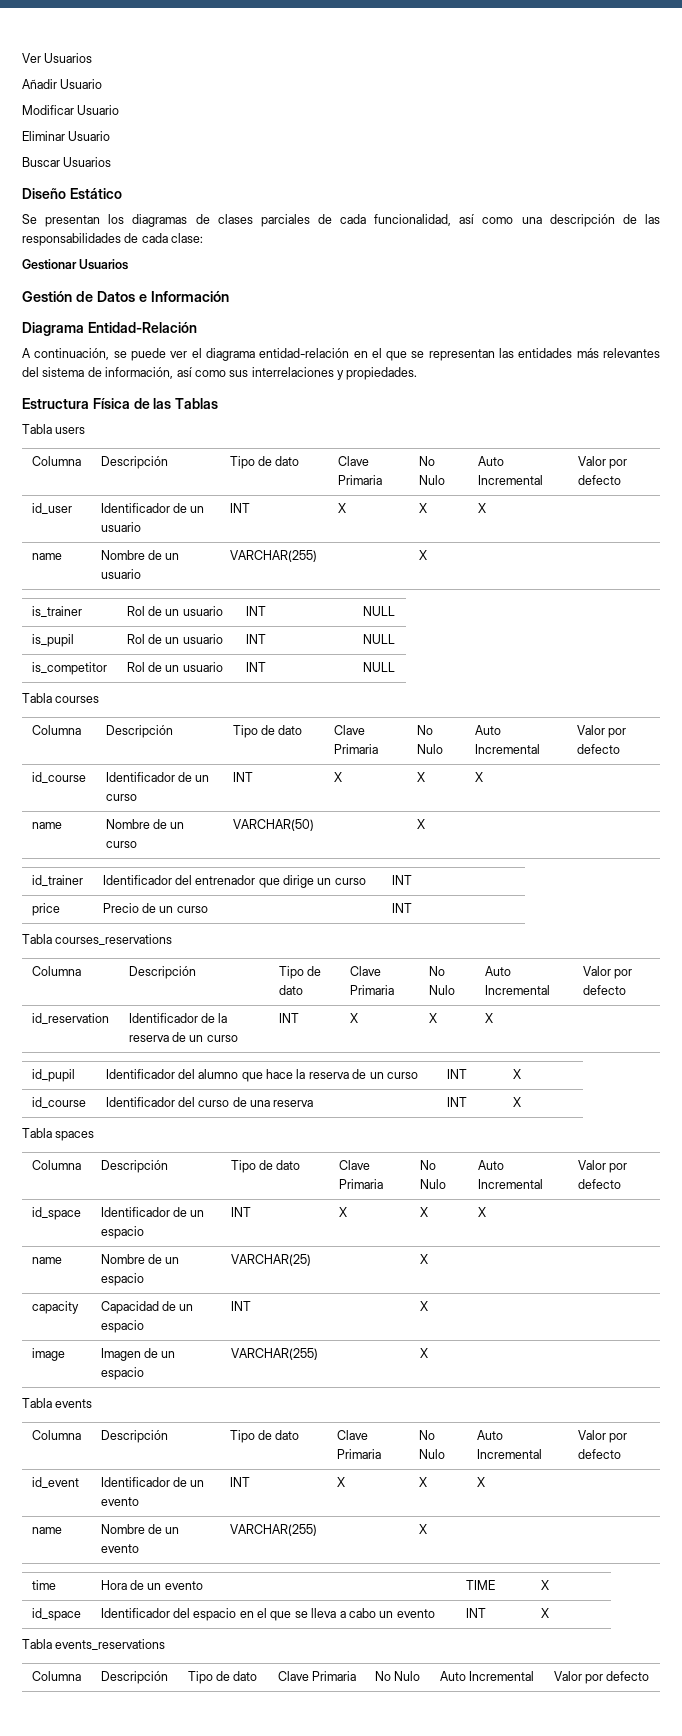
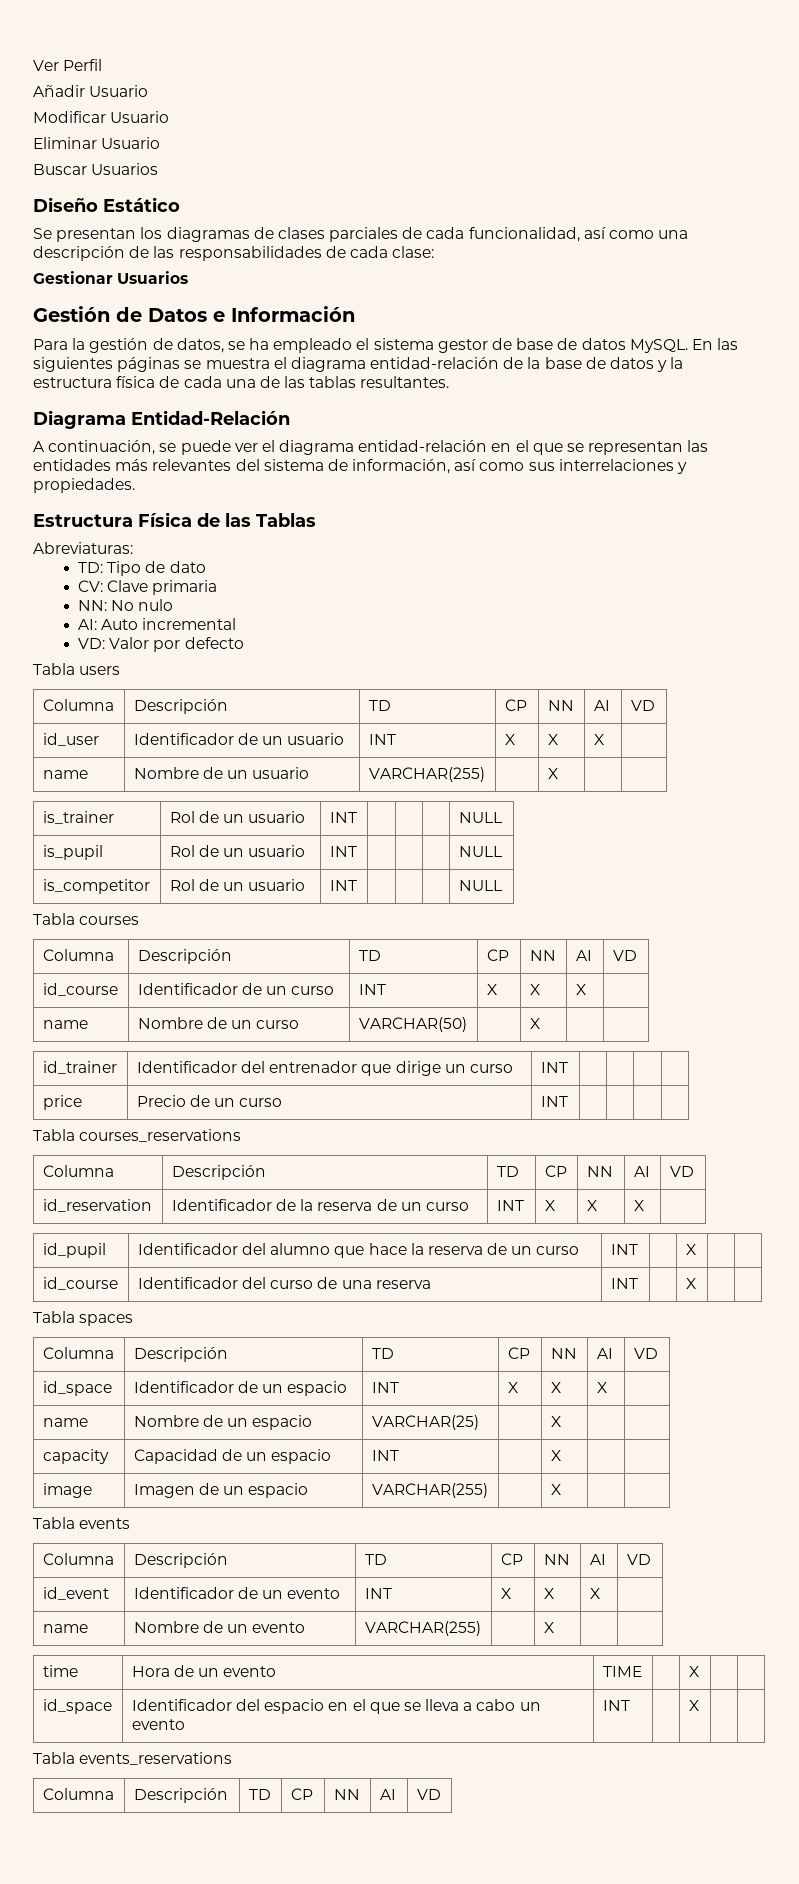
[44,53,93,63] Usuarios -> [63,59,103,71] Perfil
(229, 296) none -> [33,338,739,353] [33,357,684,372] [33,376,450,388] // Para la gestión de datos, se ha empleado el sistema gestor de base de datos MySQL. En las siguientes páginas se muestra el diagrama entidad-relación de la base de datos y la estructura física de cada una de las tablas resultantes.
[22,424,86,434] [31,456,81,466] [100,456,168,469] [229,456,300,469] [337,456,369,466] [337,475,382,485] [418,456,435,466] [418,475,445,485] [477,456,504,466] [477,475,543,485] [577,456,627,469] [577,475,621,485] Tabla users // Columna | Descripción | Tipo de dato | Clave Primaria | No Nulo | Auto Incremental | Valor por defecto -> [33,542,133,554] [77,561,206,576] [77,580,218,595] [77,599,174,611] [77,618,237,630] [77,637,244,652] [33,663,121,675] [42,699,114,711] [133,699,228,714] [368,700,391,711] [504,699,527,711] [547,700,574,711] [593,700,610,711] [630,700,655,711] Abreviaturas: // TD: Tipo de dato // CV: Clave primaria // NN: No nulo // AI: Auto incremental // VD: Valor por defecto // Tabla users // Columna | Descripción | TD | CP | NN | AI | VD
[232,725,303,738] [333,725,365,735] [333,744,378,754] [416,725,433,735] [416,744,443,754] [474,725,501,735] [474,744,540,754] [576,725,626,738] [576,744,620,754] Tipo de dato | Clave Primaria | No Nulo | Auto Incremental | Valor por defecto -> [358,950,381,961] [486,949,509,961] [529,950,556,961] [575,950,592,961] [612,950,637,961] TD | CP | NN | AI | VD
[278,966,321,979] [278,985,303,995] [349,966,381,976] [349,985,394,995] [428,966,445,976] [428,985,455,995] [484,966,511,976] [484,985,550,995] [582,966,632,979] [582,985,626,995] Tipo de dato | Clave Primaria | No Nulo | Auto Incremental | Valor por defecto -> [496,1166,519,1177] [544,1165,567,1177] [586,1166,613,1177] [633,1166,650,1177] [669,1166,694,1177] TD | CP | NN | AI | VD
[230,1160,301,1173] [338,1160,370,1170] [338,1179,383,1189] [419,1160,436,1170] [419,1179,446,1189] [477,1160,504,1170] [477,1179,543,1189] [577,1160,627,1173] [577,1179,621,1189] Tipo de dato | Clave Primaria | No Nulo | Auto Incremental | Valor por defecto -> [371,1348,394,1359] [507,1347,530,1359] [550,1348,577,1359] [596,1348,613,1359] [633,1348,658,1359] TD | CP | NN | AI | VD
[229,1430,300,1443] [336,1430,368,1440] [336,1449,381,1459] [418,1430,435,1440] [418,1449,445,1459] [476,1430,503,1440] [476,1449,542,1459] [577,1430,627,1443] [577,1449,621,1459] Tipo de dato | Clave Primaria | No Nulo | Auto Incremental | Valor por defecto -> [364,1554,387,1565] [500,1553,523,1565] [543,1554,570,1565] [589,1554,606,1565] [626,1554,651,1565] TD | CP | NN | AI | VD
[187,1671,258,1684] [277,1671,356,1681] [374,1671,420,1681] [439,1671,534,1681] [553,1671,650,1684] Tipo de dato | Clave Primaria | No Nulo | Auto Incremental | Valor por defecto -> [248,1789,271,1800] [290,1788,313,1800] [333,1789,360,1800] [379,1789,396,1800] [416,1789,441,1800] TD | CP | NN | AI | VD

